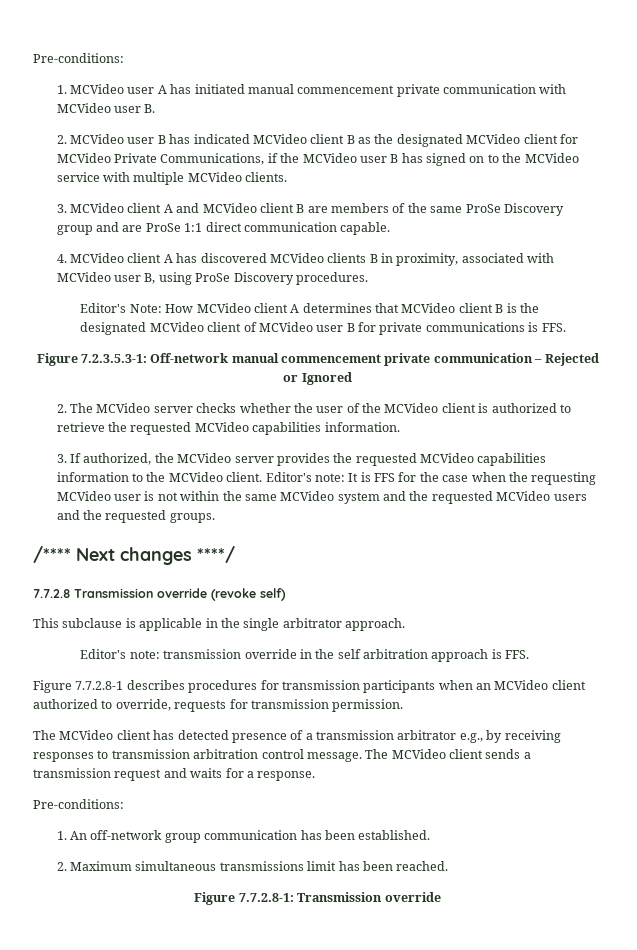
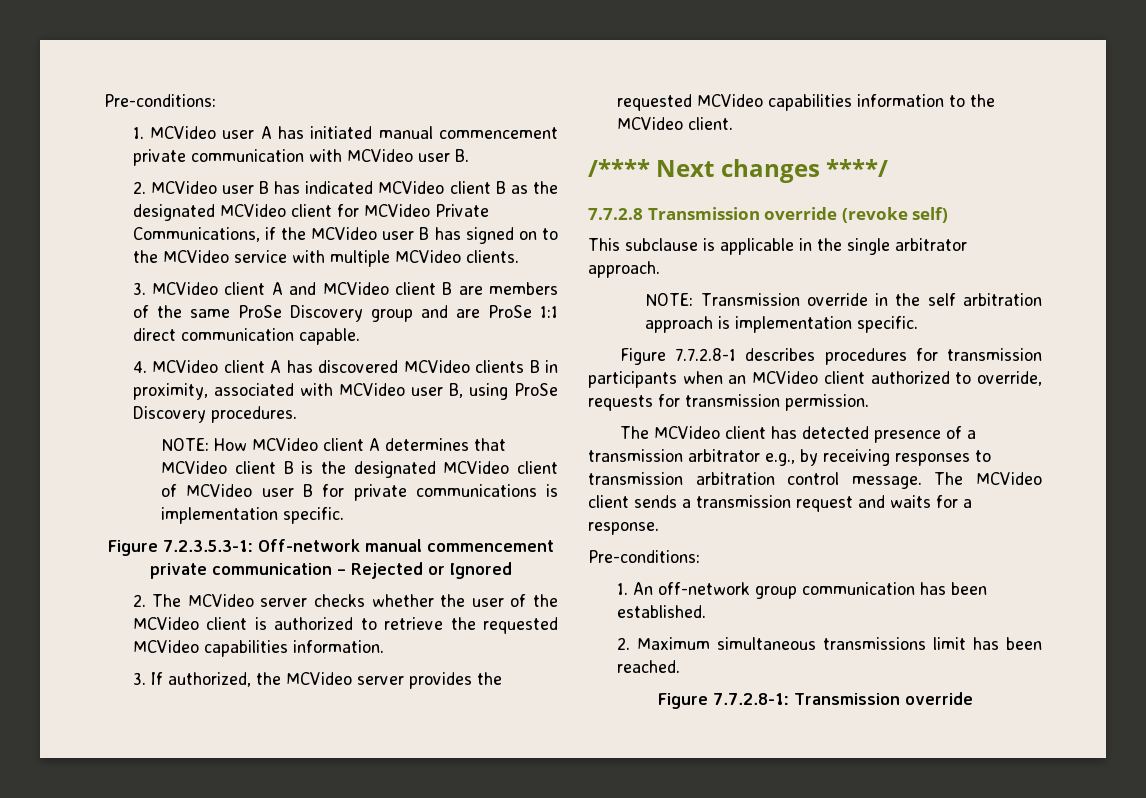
[80,303,162,313] Editor's Note: -> [161,438,210,451] NOTE:
[541,323,566,332] FFS. -> [161,507,345,524] implementation specific.
[265,472,597,485] [56,491,587,504] [56,510,215,523] Editor's note: It is FFS for the case when the requesting MCVideo user is not within the same MCVideo system and the requested MCVideo users and the requested groups. -> (733, 123) none
[80,649,242,659] Editor's note: transmission -> [645,293,800,306] NOTE: Transmission
[505,650,530,659] FFS. -> [735,316,919,333] implementation specific.

